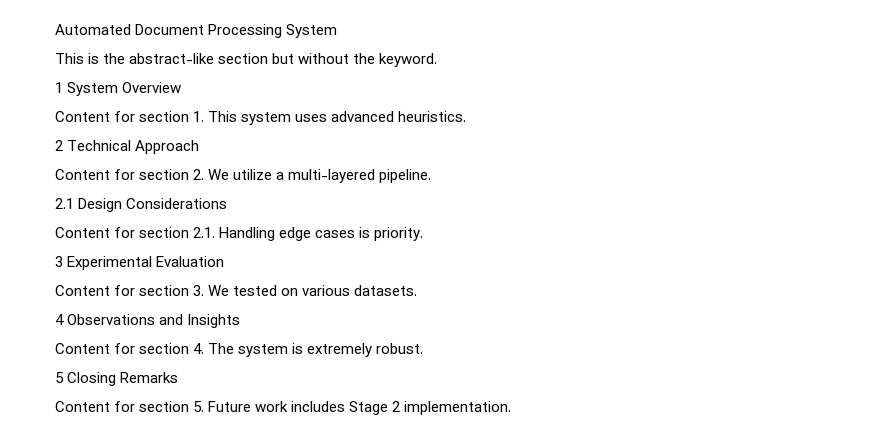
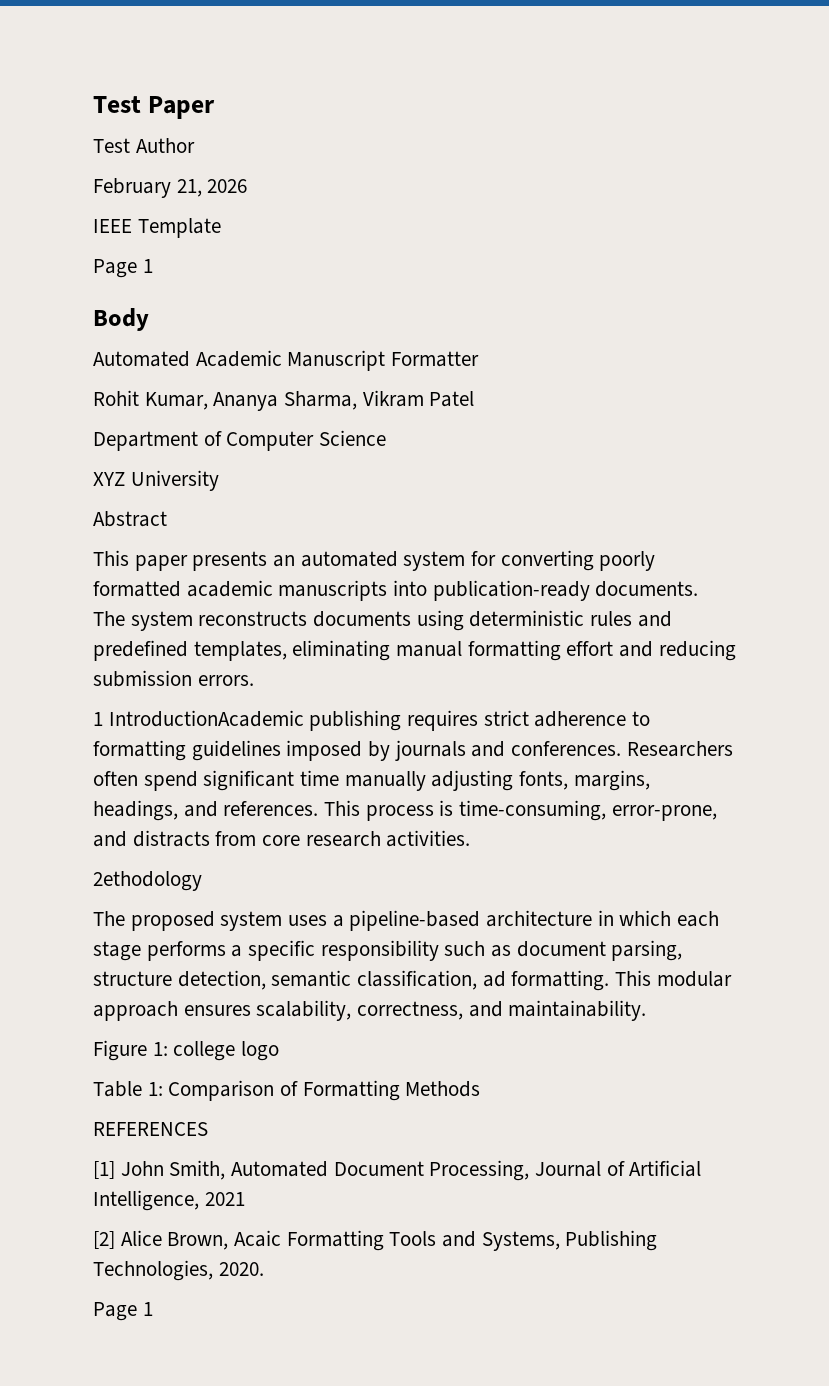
[55,24,338,38] [55,53,438,67] [55,82,182,96] [55,111,467,125] [55,140,200,154] [55,169,432,183] [55,198,228,212] [55,227,424,241] [55,256,225,270] [55,285,418,296] [55,314,241,328] [55,343,424,357] [55,372,179,386] [55,401,512,415] Automated Document Processing System // This is the abstract-like section but without the keyword. // 1 System Overview // Content for section 1. This system uses advanced heuristics. // 2 Technical Approach // Content for section 2. We utilize a multi-layered pipeline. // 2.1 Design Considerations // Content for section 2.1. Handling edge cases is priority. // 3 Experimental Evaluation // Content for section 3. We tested on various datasets. // 4 Observations and Insights // Content for section 4. The system is extremely robust. // 5 Closing Remarks // Content for section 5. Future work includes Stage 2 implementation. -> [93,96,215,119] [93,138,195,153] [93,178,248,198] [93,218,221,238] [93,259,153,278] [93,308,149,331] [93,350,480,371] [93,390,475,411] [93,430,387,451] [93,470,219,491] [93,511,167,527] [93,550,656,571] [93,580,699,601] [93,610,672,631] [93,640,736,661] [93,670,254,687] [93,710,651,731] [93,740,733,761] [93,770,650,791] [93,800,717,821] [93,830,471,847] [93,871,202,891] [93,910,720,931] [93,940,683,961] [93,970,732,991] [93,1000,647,1021] [93,1040,280,1061] [93,1080,481,1101] [93,1122,208,1136] [93,1160,702,1181] [93,1190,245,1211] [93,1230,658,1251] [93,1260,264,1281] [93,1302,153,1321] Test Paper // Test Author // February 21, 2026 // IEEE Template // Page 1 // Body // Automated Academic Manuscript Formatter // Rohit Kumar, Ananya Sharma, Vikram Patel // Department of Computer Science // XYZ University // Abstract // This paper presents an automated system for converting poorly formatted academic manuscripts into publication-ready documents. The system reconstructs documents using deterministic rules and predefined templates, eliminating manual formatting effort and reducing submission errors. // 1 IntroductionAcademic publishing requires strict adherence to formatting guidelines imposed by journals and conferences. Researchers often spend significant time manually adjusting fonts, margins, headings, and references. This process is time-consuming, error-prone, and distracts from core research activities. // 2ethodology // The proposed system uses a pipeline-based architecture in which each stage performs a specific responsibility such as document parsing, structure detection, semantic classification, ad formatting. This modular approach ensures scalability, correctness, and maintainability. // Figure 1: college logo // Table 1: Comparison of Formatting Methods // REFERENCES // [1] John Smith, Automated Document Processing, Journal of Artificial Intelligence, 2021 // [2] Alice Brown, Acaic Formatting Tools and Systems, Publishing Technologies, 2020. // Page 1

